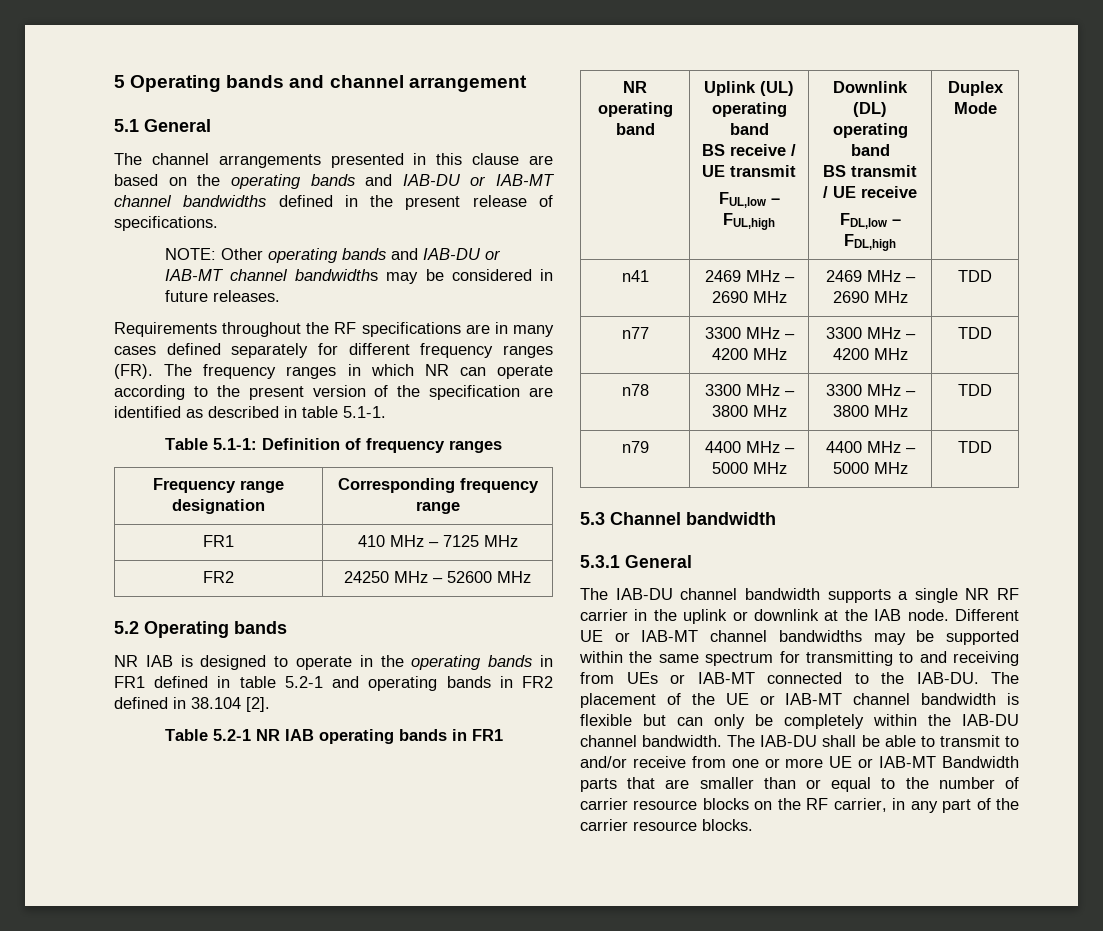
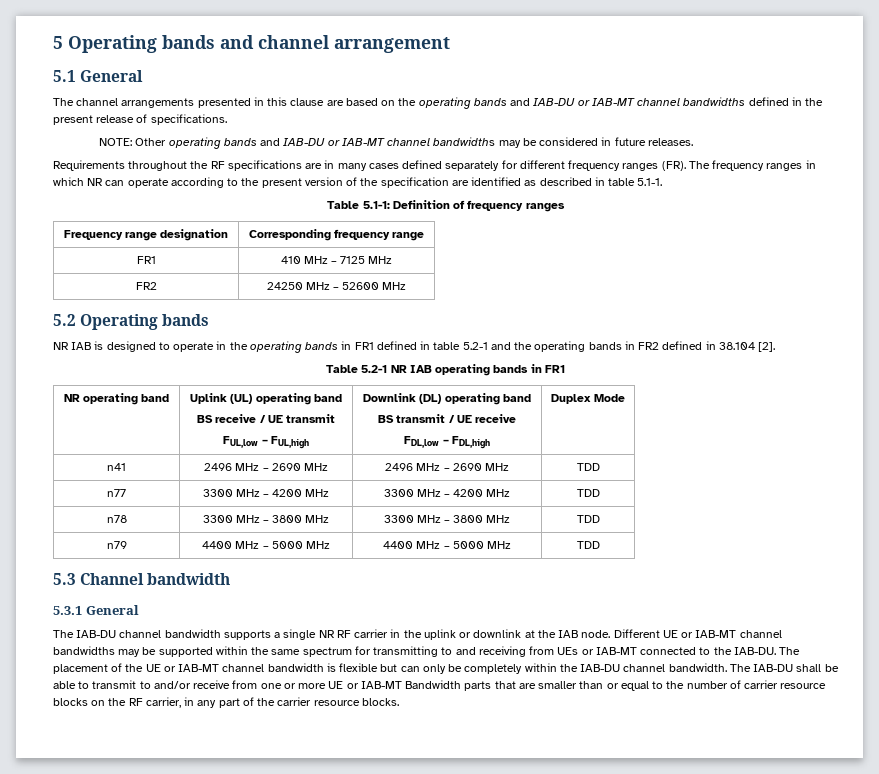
(360, 682) none -> [514,342,533,350] the
[704,270,795,282] [711,291,787,303] [825,270,862,282] 2469 MHz – 2690 MHz | 2469 -> [204,463,328,471] [385,463,414,471] 2496 MHz – 2690 MHz | 2496

